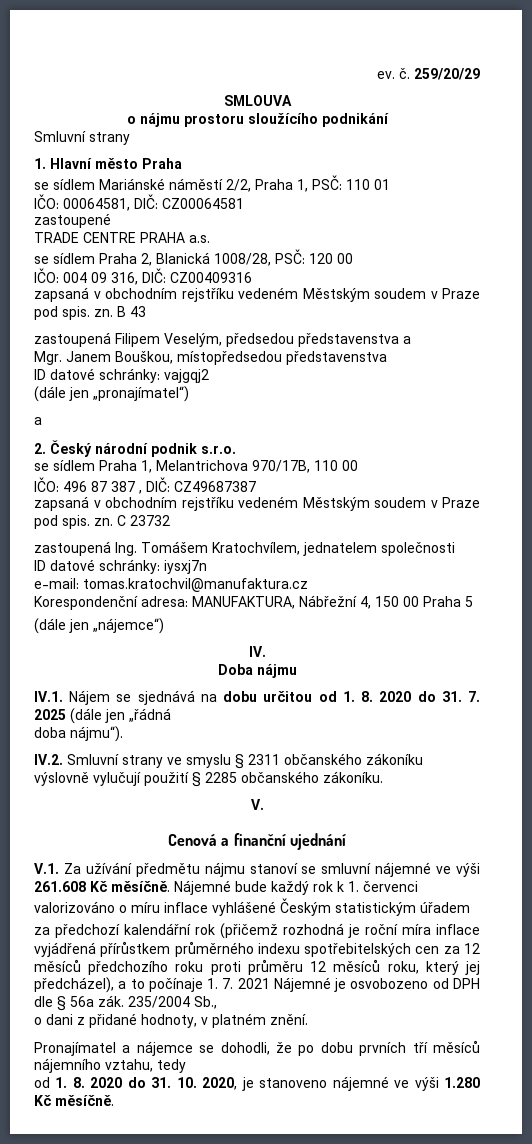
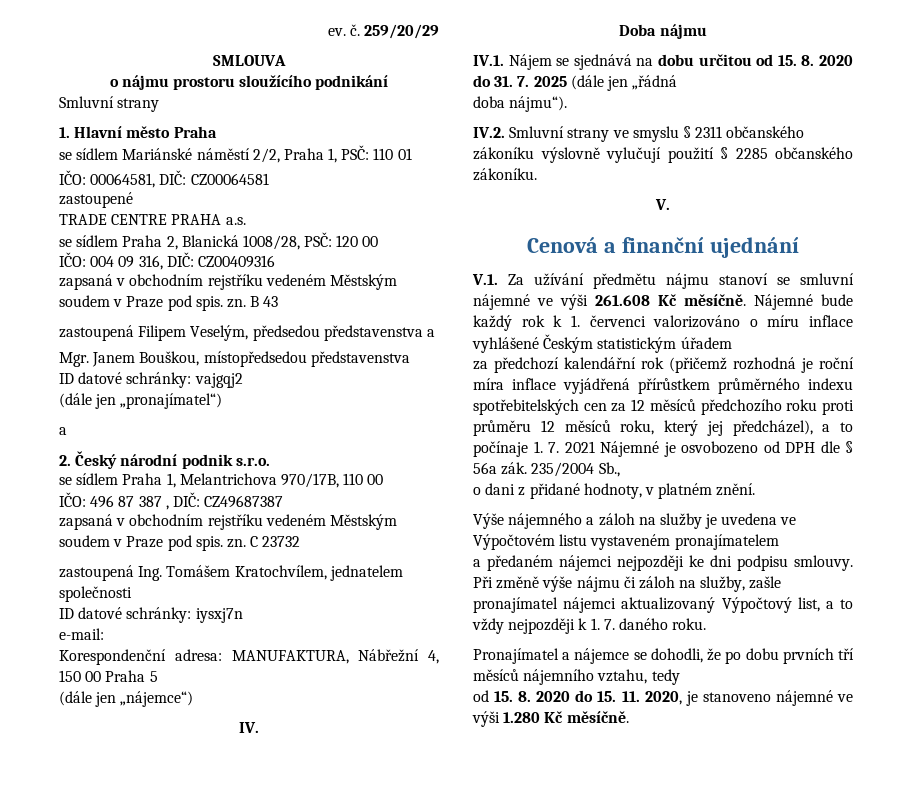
[83,578,308,592] tomas.kratochvil@manufaktura.cz -> (104, 634) none
[342,691,355,702] 1. -> [777,55,797,66] 15.
(308, 1019) none -> [473,513,797,529] [473,534,779,550] [473,555,853,571] [473,576,782,592] [473,597,853,613] [472,618,707,634] // Výše nájemného a záloh na služby je uvedena ve Výpočtovém listu vystaveném pronajímatelem // a předaném nájemci nejpozději ke dni podpisu smlouvy. Při změně výše nájmu či záloh na služby, zašle pronajímatel nájemci aktualizovaný Výpočtový list, a to vždy nejpozději k 1. 7. daného roku.
[55,1077,197,1088] 1. 8. 2020 do 31. 10. -> [494,690,640,702] 15. 8. 2020 do 15. 11.

